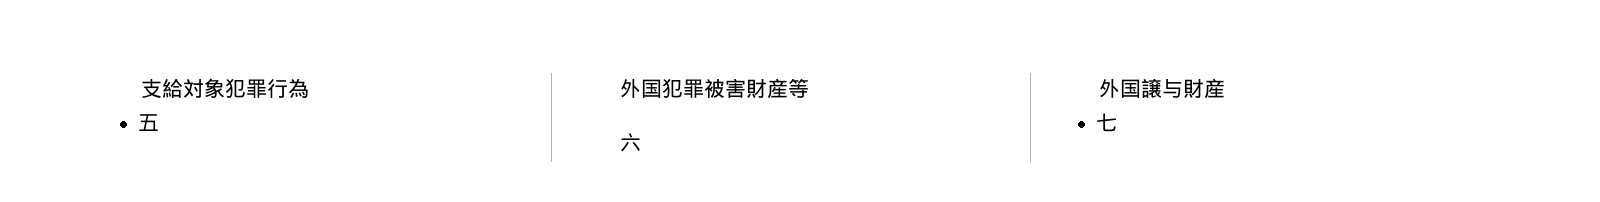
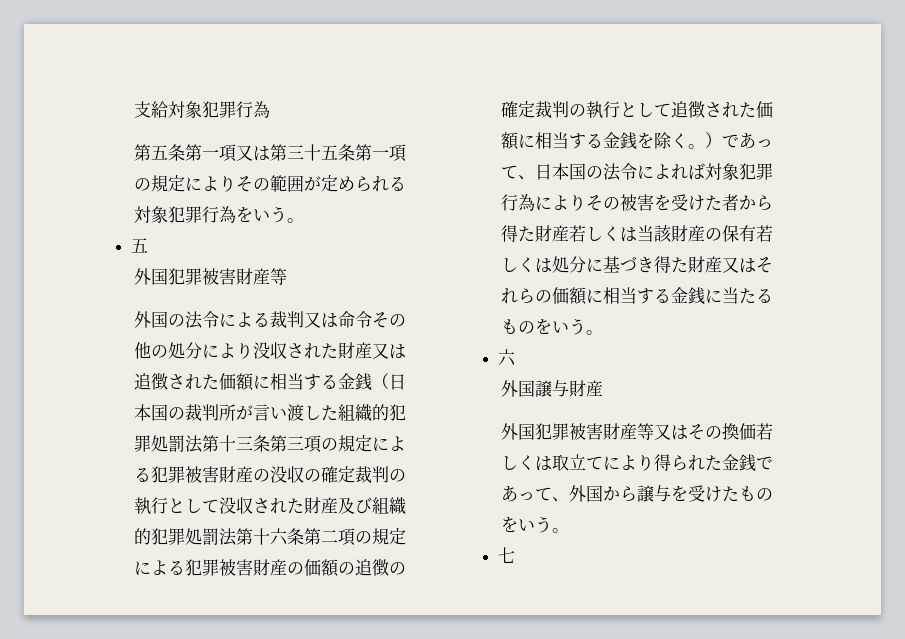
(309, 88) none -> [134,144,407,162] [134,175,407,192] [134,206,305,223] // 第五条第一項又は第三十五条第一項の規定によりその範囲が定められる対象犯罪行為をいう。
[619,133,641,152] [1098,78,1225,99] 六 // 外国譲与財産 -> [134,311,407,329] [134,342,407,359] [134,372,407,391] [134,404,407,422] [134,435,407,453] [134,466,407,484] [134,497,407,514] [134,528,407,546] [134,558,407,577] [501,100,774,119] [501,132,774,150] [501,163,774,181] [501,194,774,211] [501,225,774,243] [501,256,774,273] [501,287,774,305] [501,318,604,335] [498,349,517,366] [501,380,604,397] [501,423,774,440] [501,454,774,472] [501,485,774,502] [501,516,570,533] 外国の法令による裁判又は命令その他の処分により没収された財産又は追徴された価額に相当する金銭（日本国の裁判所が言い渡した組織的犯罪処罰法第十三条第三項の規定による犯罪被害財産の没収の確定裁判の執行として没収された財産及び組織的犯罪処罰法第十六条第二項の規定による犯罪被害財産の価額の追徴の確定裁判の執行として追徴された価額に相当する金銭を除く。）であって、日本国の法令によれば対象犯罪行為によりその被害を受けた者から得た財産若しくは当該財産の保有若しくは処分に基づき得た財産又はそれらの価額に相当する金銭に当たるものをいう。 // 六 // 外国譲与財産 // 外国犯罪被害財産等又はその換価若しくは取立てにより得られた金銭であって、外国から譲与を受けたものをいう。

